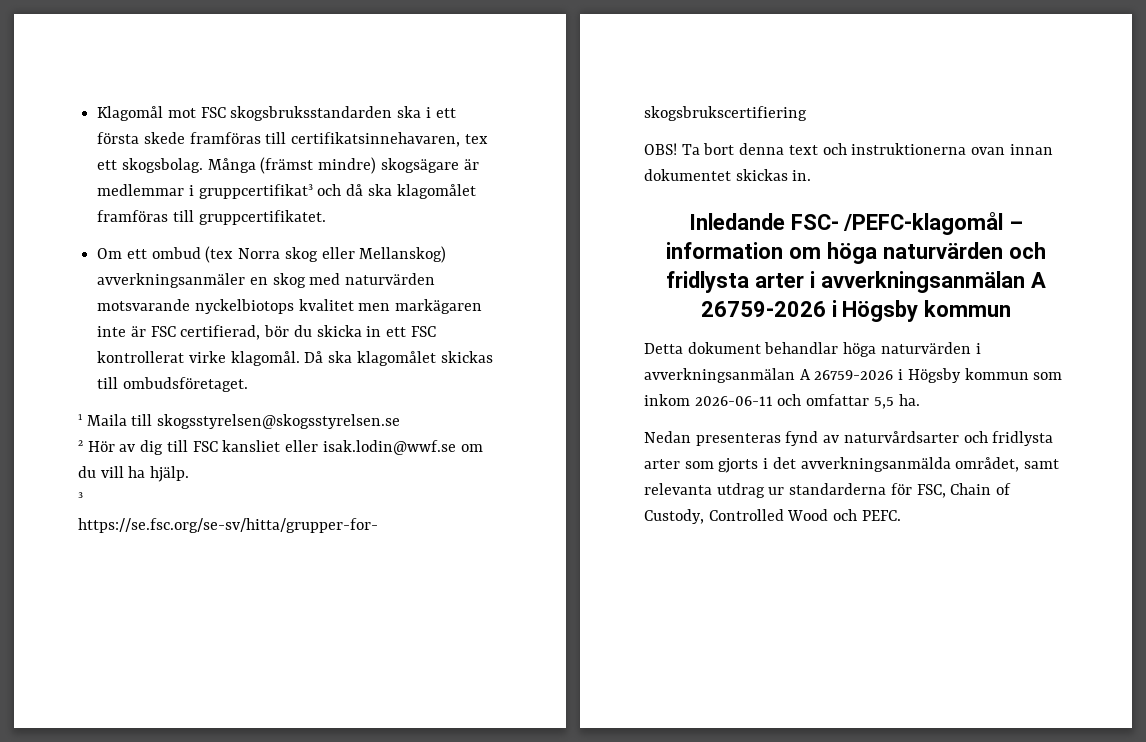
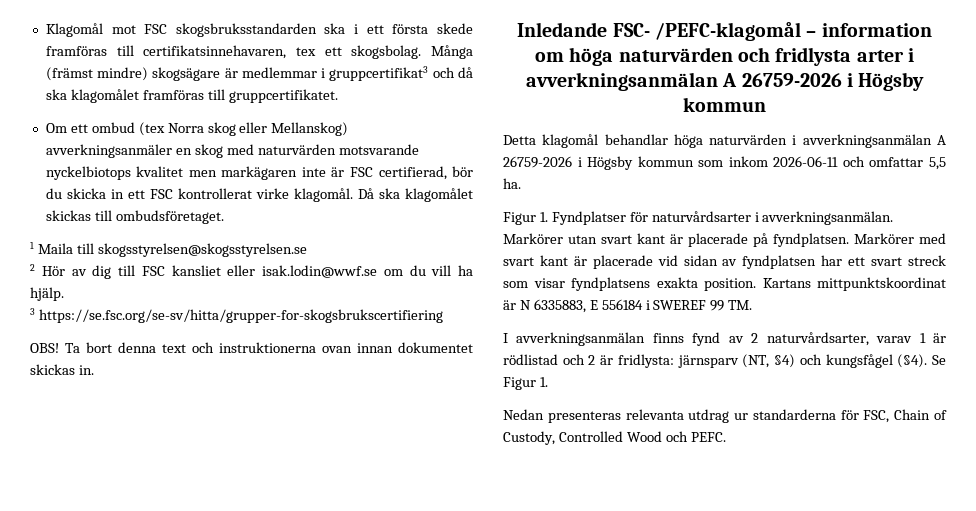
[687,342,761,354] dokument -> [542,134,599,148] klagomål
[644,431,1054,446] [644,457,1060,473] Nedan presenteras fynd av naturvårdsarter och fridlysta arter som gjorts i det avverkningsanmälda området, samt -> [503,211,894,225] [503,233,946,247] [503,255,947,269] [503,277,946,291] [503,299,753,313] [503,332,947,346] [503,354,947,368] [503,377,548,390] [503,409,621,423] Figur 1. Fyndplatser för naturvårdsarter i avverkningsanmälan. Markörer utan svart kant är placerade på fyndplatsen. Markörer med svart kant är placerade vid sidan av fyndplatsen har ett svart streck som visar fyndplatsens exakta position. Kartans mittpunktskoordinat är N 6335883, E 556184 i SWEREF 99 TM. // I avverkningsanmälan finns fynd av 2 naturvårdsarter, varav 1 är rödlistad och 2 är fridlysta: järnsparv (NT, §4) och kungsfågel (§4). Se Figur 1. // Nedan presenteras

